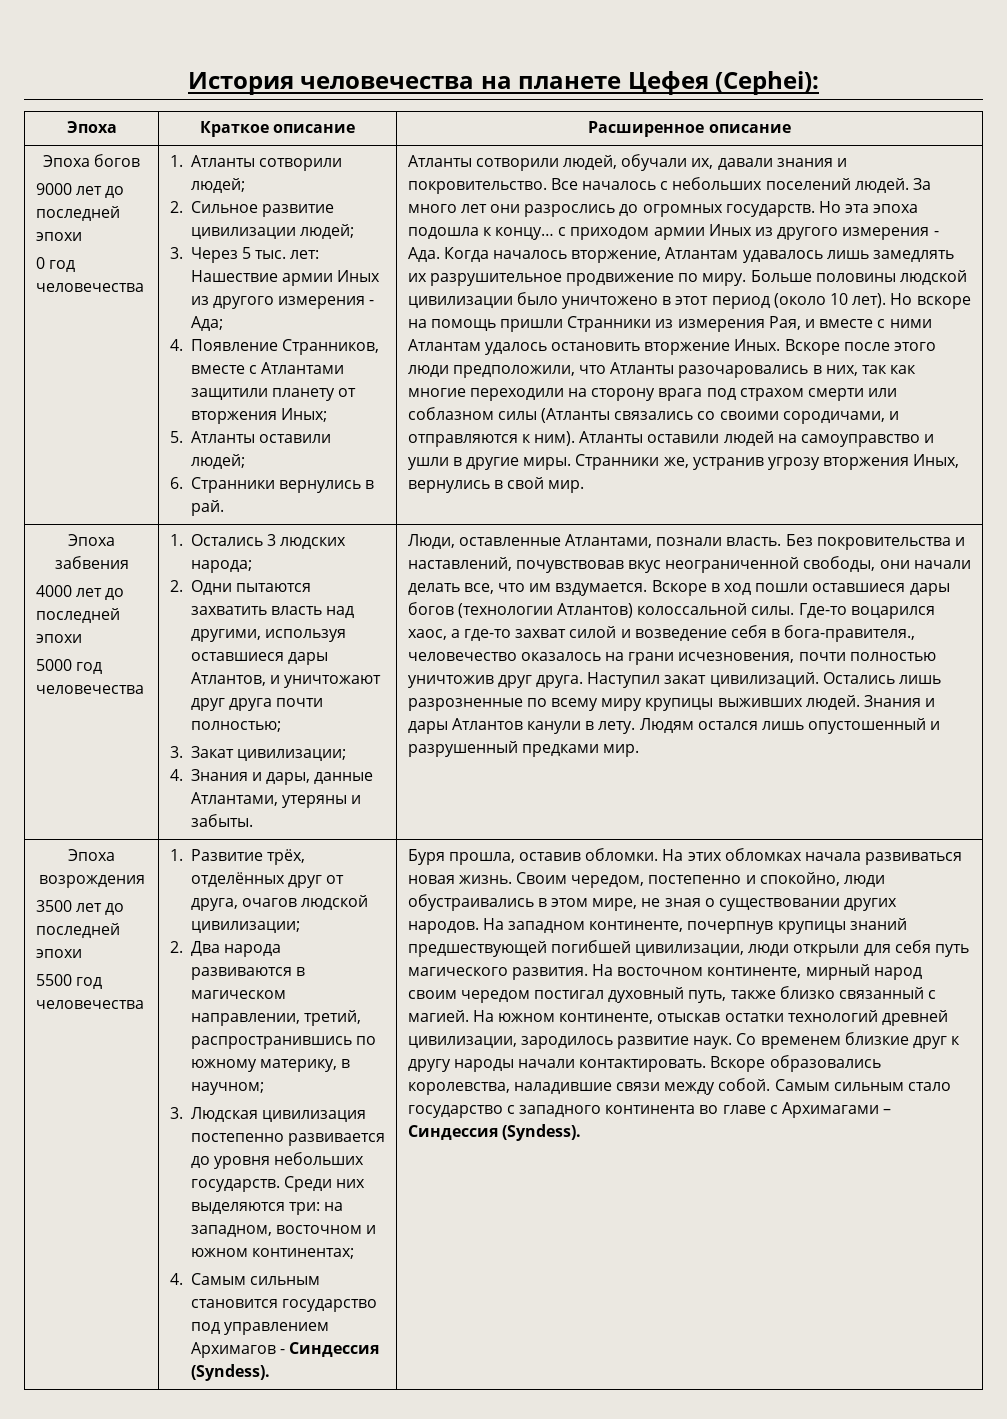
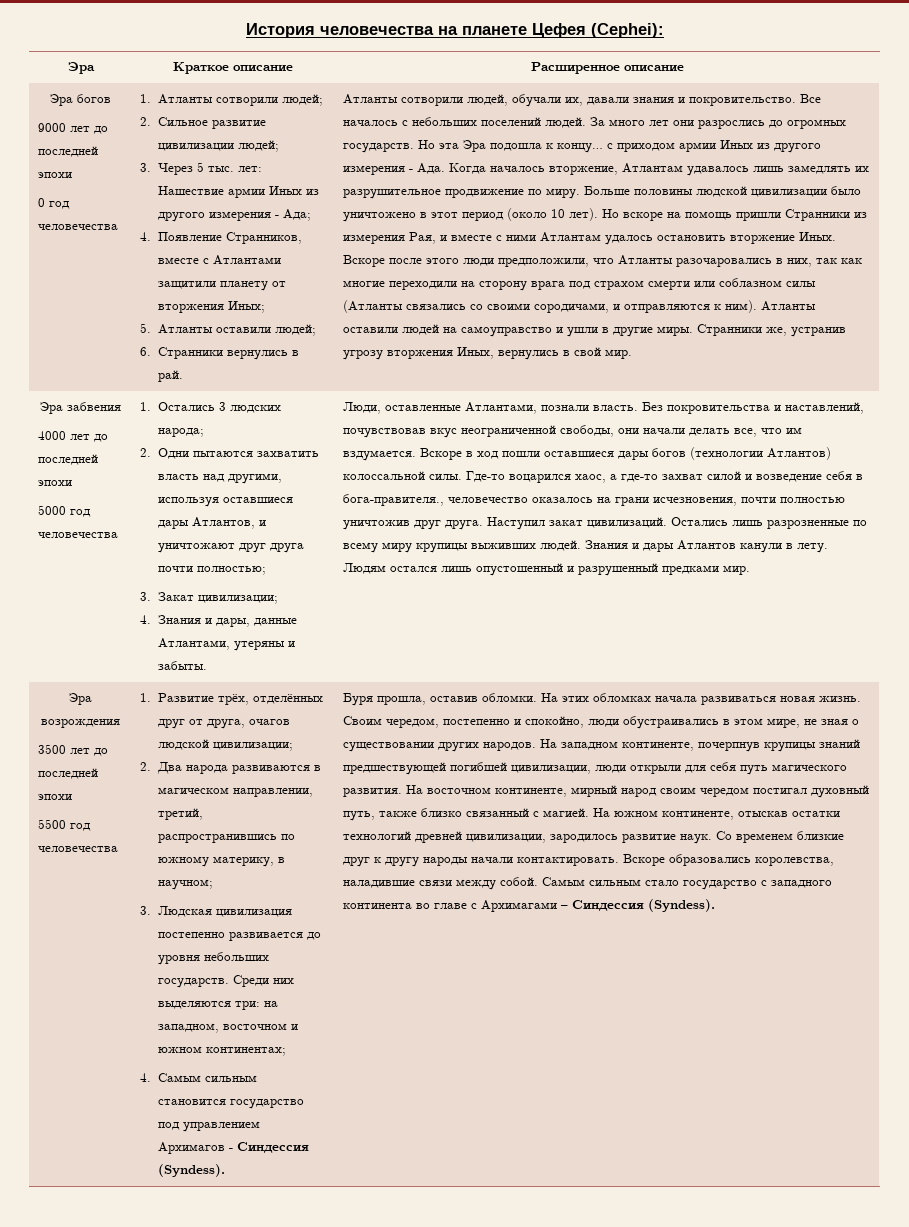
[66,121,117,133] Эпоха -> [67,62,95,74] Эра
[42,155,90,167] Эпоха -> [50,94,73,106] Эра
[873,204,919,213] эпоха -> [463,140,487,152] Эра
[68,534,115,546] Эпоха -> [40,402,63,414] Эра
[68,849,115,861] Эпоха -> [69,693,92,705] Эра

